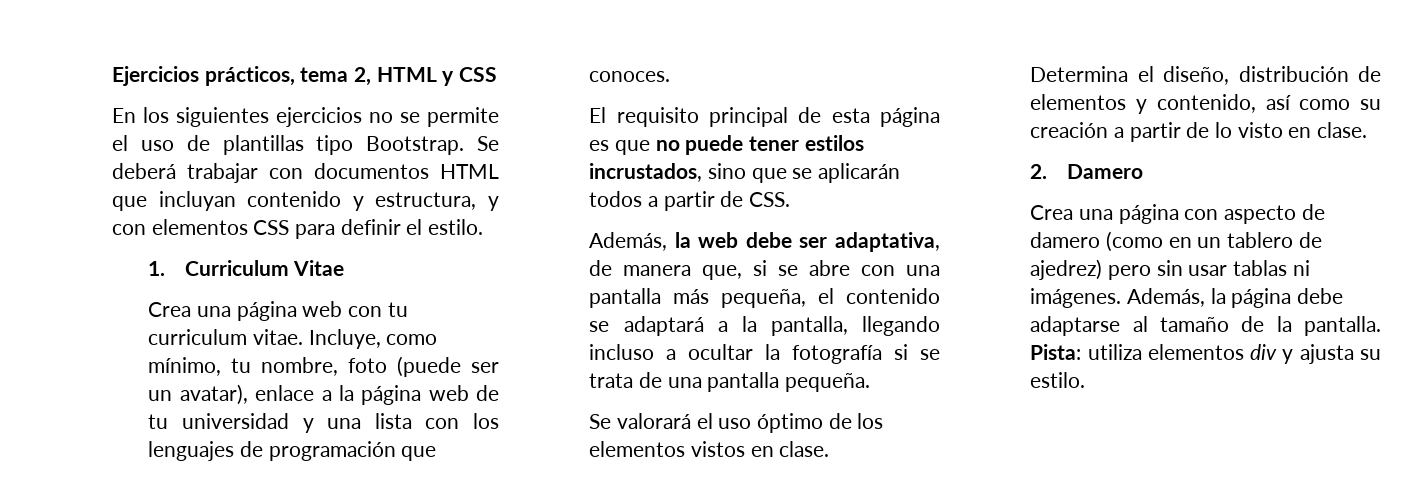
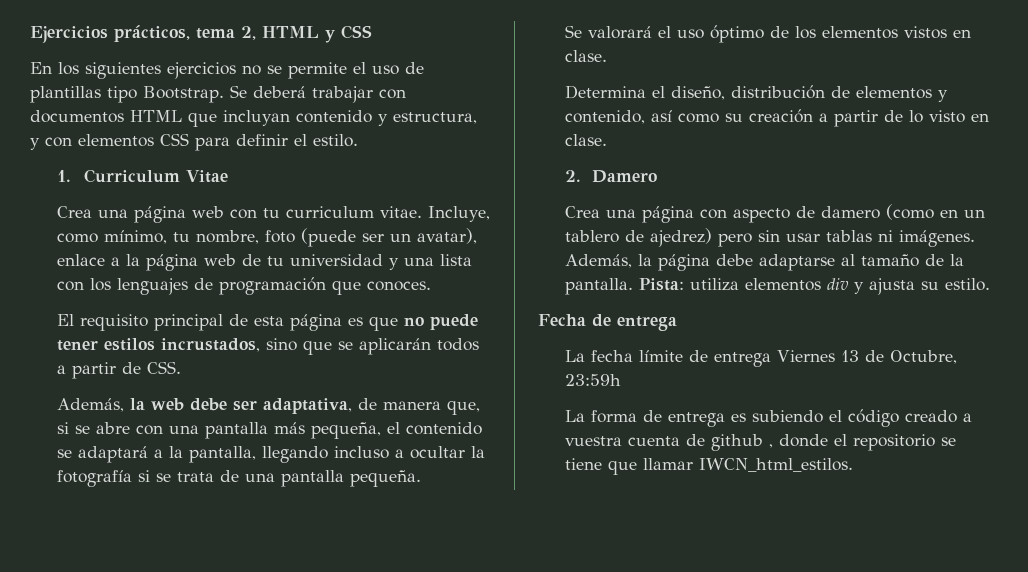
(1086, 380) none -> [538,314,677,331] [564,350,957,367] [564,374,621,386] [564,409,972,427] [564,434,956,451] [564,458,853,475] // Fecha de entrega // La fecha límite de entrega Viernes 13 de Octubre, 23:59h // La forma de entrega es subiendo el código creado a vuestra cuenta de github , donde el repositorio se tiene que llamar IWCN_html_estilos.

